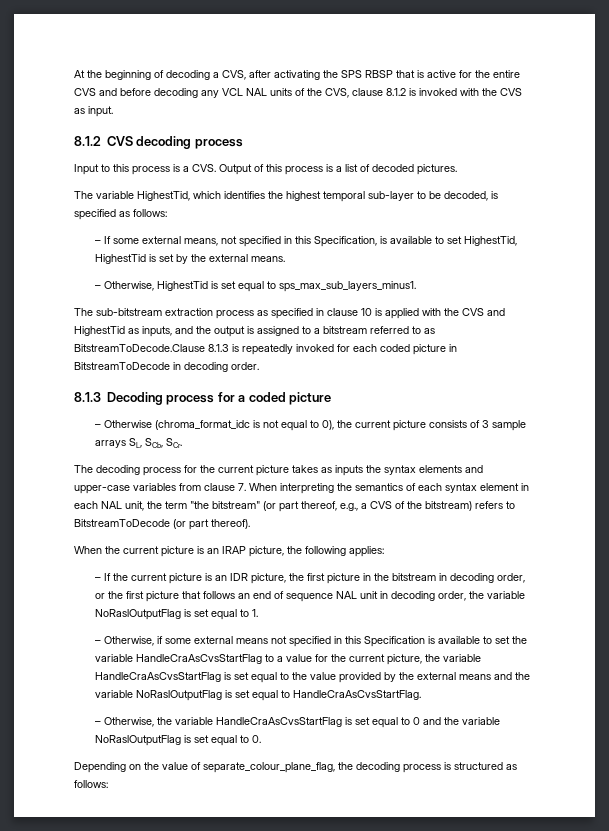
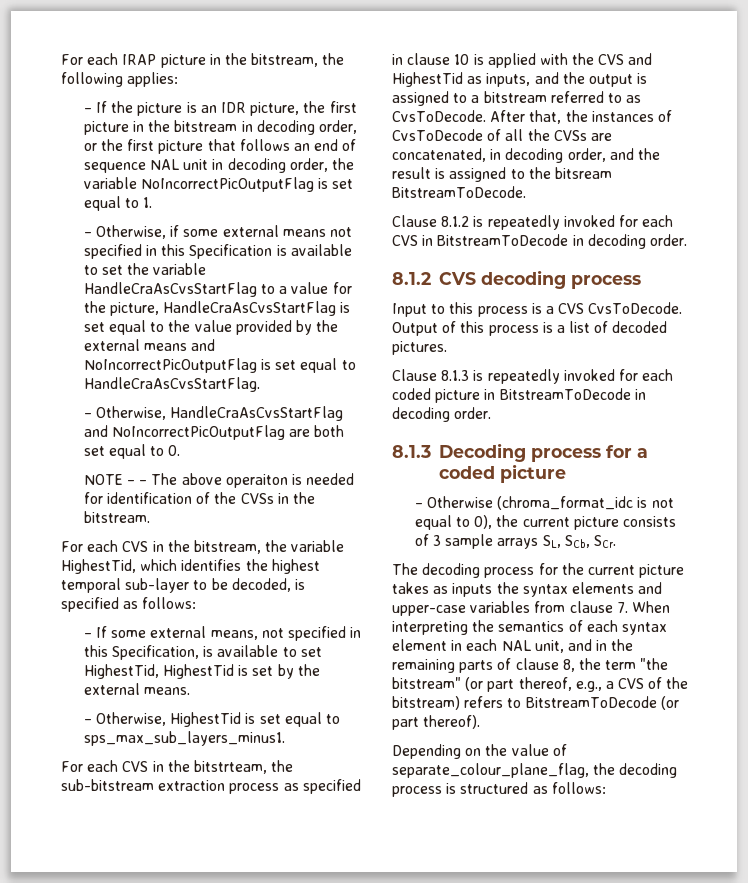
[74,70,520,80] [74,88,522,98] [74,106,113,117] [74,136,243,149] [74,164,457,175] [74,191,93,199] At the beginning of decoding a CVS, after activating the SPS RBSP that is active for the entire CVS and before decoding any VCL NAL units of the CVS, clause 8.1.2 is invoked with the CVS as input. // 8.1.2 CVS decoding process // Input to this process is a CVS. Output of this process is a list of decoded pictures. // The -> [61,53,345,68] [61,72,179,87] [83,101,357,116] [83,120,358,135] [83,139,357,154] [83,158,355,173] [83,177,354,192] [83,196,153,211] [83,225,353,239] [83,244,352,259] [83,263,207,275] [83,282,352,297] [83,301,351,316] [83,320,339,335] [83,339,216,351] [83,358,356,373] [83,377,260,392] [83,406,344,421] [83,425,345,440] [83,444,181,459] [83,473,355,488] [83,492,316,504] [83,511,150,523] [61,540,288,554] For each IRAP picture in the bitstream, the following applies: // – If the picture is an IDR picture, the first picture in the bitstream in decoding order, or the first picture that follows an end of sequence NAL unit in decoding order, the variable NoIncorrectPicOutputFlag is set equal to 1. // – Otherwise, if some external means not specified in this Specification is available to set the variable HandleCraAsCvsStartFlag to a value for the picture, HandleCraAsCvsStartFlag is set equal to the value provided by the external means and NoIncorrectPicOutputFlag is set equal to HandleCraAsCvsStartFlag. // – Otherwise, HandleCraAsCvsStartFlag and NoIncorrectPicOutputFlag are both set equal to 0. // NOTE – – The above operaiton is needed for identification of the CVSs in the bitstream. // For each CVS in the bitstream, the
[74,308,93,316] The -> [61,760,294,774] For each CVS in the bitstrteam, the
[74,344,205,352] BitstreamToDecode.Clause -> [392,110,672,124] [392,129,612,141] [392,148,660,163] [392,167,612,182] [392,186,526,198] [392,215,674,230] [392,234,687,249] [392,270,641,289] [392,302,683,317] [392,321,668,336] [392,341,447,355] [392,369,437,381] CvsToDecode. After that, the instances of CvsToDecode of all the CVSs are concatenated, in decoding order, and the result is assigned to the bitsream BitstreamToDecode. // Clause 8.1.2 is repeatedly invoked for each CVS in BitstreamToDecode in decoding order. // 8.1.2 CVS decoding process // Input to this process is a CVS CvsToDecode. Output of this process is a list of decoded pictures. // Clause
(144, 506) none -> [567,639,634,651] [392,658,575,673] and in the remaining parts of clause 8,
[74,546,384,557] [95,573,526,584] [95,591,526,602] [95,609,259,620] [95,636,528,647] [95,654,482,665] [95,672,531,683] [95,690,422,701] [95,717,501,728] [95,735,262,746] // When the current picture is an IRAP picture, the following applies: // – If the current picture is an IDR picture, the first picture in the bitstream in decoding order, or the first picture that follows an end of sequence NAL unit in decoding order, the variable NoRaslOutputFlag is set equal to 1. // – Otherwise, if some external means not specified in this Specification is available to set the variable HandleCraAsCvsStartFlag to a value for the current picture, the variable HandleCraAsCvsStartFlag is set equal to the value provided by the external means and the variable NoRaslOutputFlag is set equal to HandleCraAsCvsStartFlag. // – Otherwise, the variable HandleCraAsCvsStartFlag is set equal to 0 and the variable NoRaslOutputFlag is set equal to 0. -> (481, 722) none

